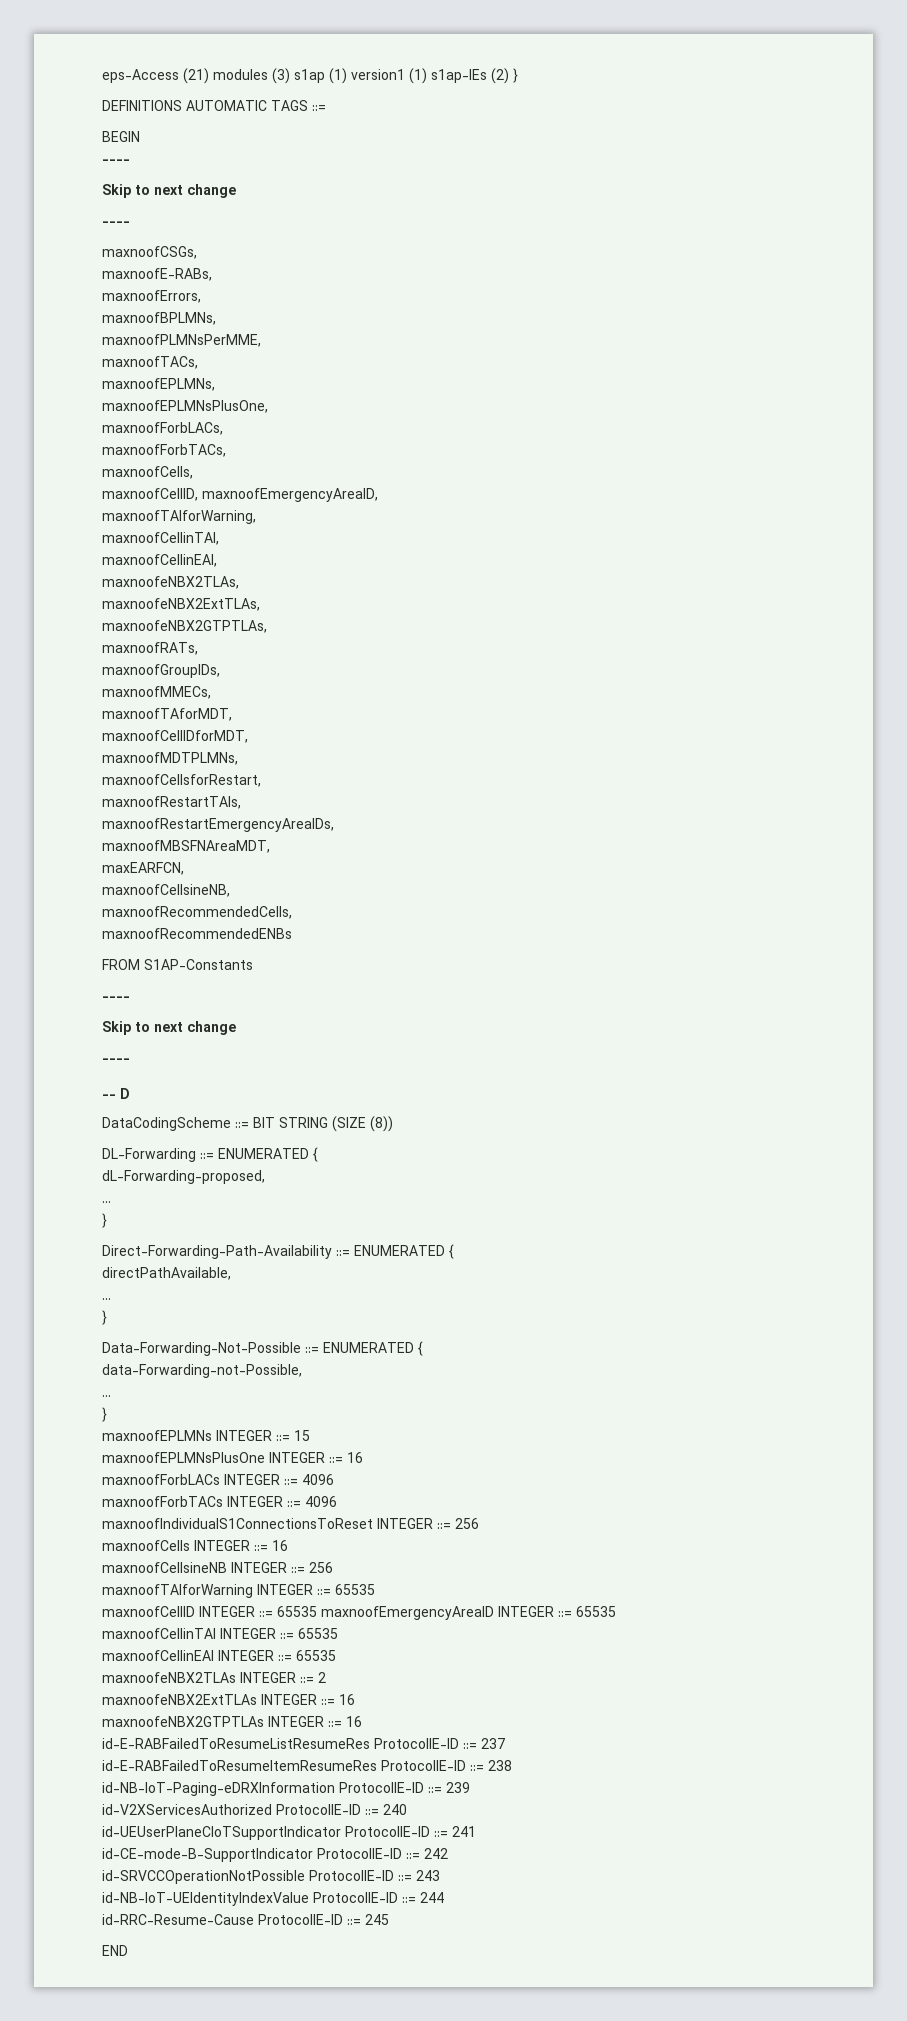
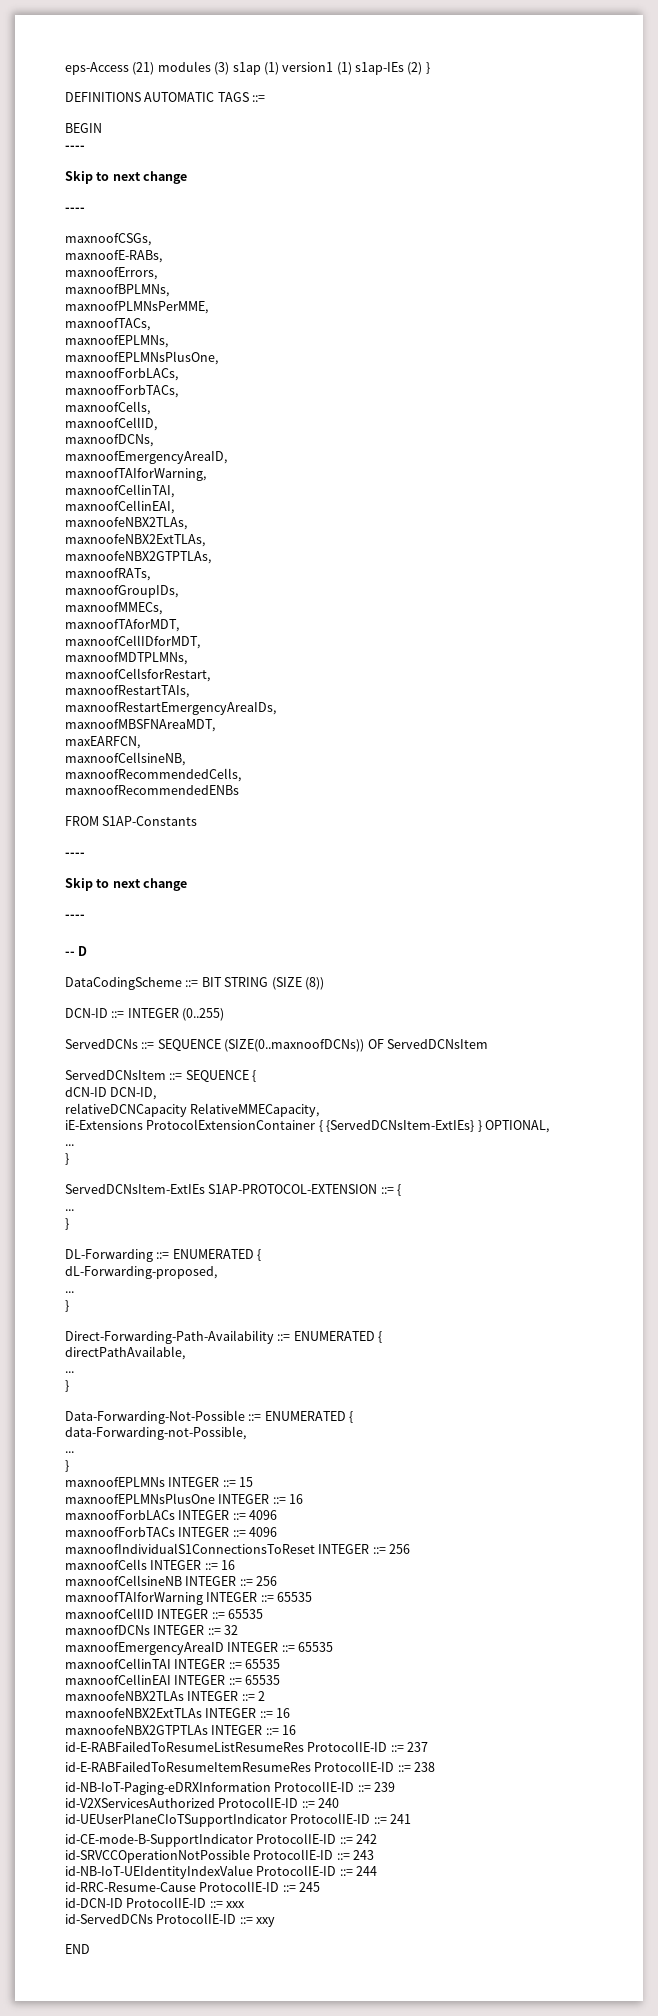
(198, 494) none -> [65,434,153,447] // maxnoofDCNs, //
(393, 1124) none -> [65,1008,225,1021] [65,1039,488,1052] [65,1070,257,1082] [65,1087,157,1100] [65,1103,320,1117] [65,1119,549,1133] [65,1144,74,1146] [65,1153,69,1165] [65,1184,402,1196] [65,1209,74,1211] [65,1218,69,1230] // DCN-ID ::= INTEGER (0..255) // ServedDCNs ::= SEQUENCE (SIZE(0..maxnoofDCNs)) OF ServedDCNsItem // ServedDCNsItem ::= SEQUENCE { // dCN-ID DCN-ID, // relativeDCNCapacity RelativeMMECapacity, // iE-Extensions ProtocolExtensionContainer { {ServedDCNsItem-ExtIEs} } OPTIONAL, // ... // } // ServedDCNsItem-ExtIEs S1AP-PROTOCOL-EXTENSION ::= { // ... // }
(317, 1611) none -> [65,1625,239,1635] // maxnoofDCNs INTEGER ::= 32 //
(389, 1919) none -> [65,1897,246,1908] [65,1913,276,1927] // id-DCN-ID ProtocolIE-ID ::= xxx // id-ServedDCNs ProtocolIE-ID ::= xxy

